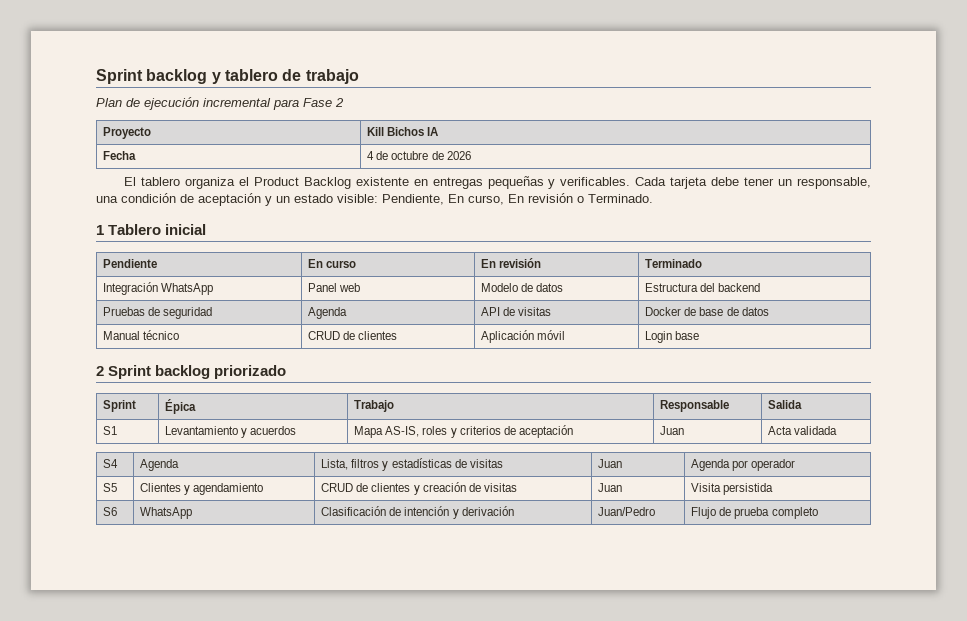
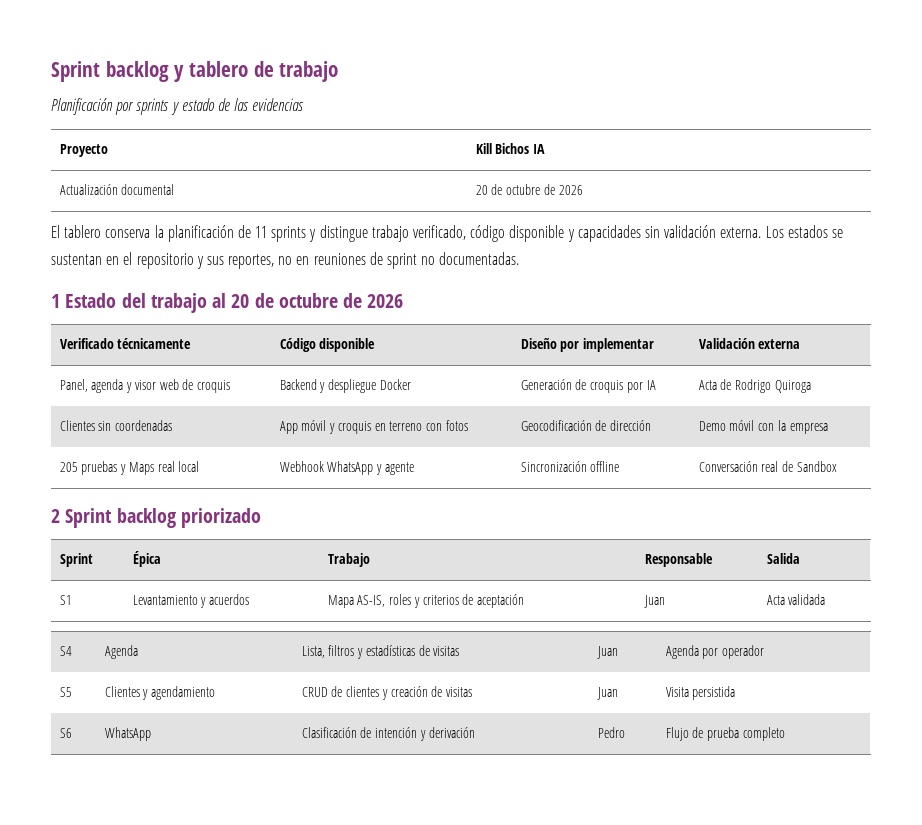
[96,97,344,110] Plan de ejecución incremental para Fase 2 -> [51,98,305,115] Planificación por sprints y estado de las evidencias
[103,151,137,160] [367,151,375,160] Fecha | 4 -> [59,184,175,195] [475,185,488,195] Actualización documental | 20
[184,176,872,189] [96,193,653,206] [96,224,207,235] [103,259,158,268] [308,259,357,268] [481,258,542,268] [645,259,703,268] [103,282,214,295] [308,283,361,292] [481,283,564,292] [645,283,761,292] [103,307,213,319] [308,307,348,319] [481,307,552,316] [645,307,769,316] [103,330,180,340] [308,331,398,340] [481,330,566,343] [645,331,700,343] organiza el Product Backlog existente en entregas pequeñas y verificables. Cada tarjeta debe tener un responsable, una condición de aceptación y un estado visible: Pendiente, En curso, En revisión o Terminado. // 1 Tablero inicial // Pendiente | En curso | En revisión | Terminado // Integración WhatsApp | Panel web | Modelo de datos | Estructura del backend // Pruebas de seguridad | Agenda | API de visitas | Docker de base de datos // Manual técnico | CRUD de clientes | Aplicación móvil | Login base -> [105,225,843,242] [51,252,520,269] [51,293,404,313] [59,338,192,349] [279,338,376,352] [520,338,655,352] [698,338,801,349] [59,379,231,393] [279,379,411,393] [520,379,656,393] [698,379,811,393] [59,420,173,431] [279,420,468,434] [520,420,652,431] [698,420,828,434] [59,461,200,475] [279,461,414,475] [520,461,620,472] [698,461,837,472] conserva la planificación de 11 sprints y distingue trabajo verificado, código disponible y capacidades sin validación externa. Los estados se sustentan en el repositorio y sus reportes, no en reuniones de sprint no documentadas. // 1 Estado del trabajo al 20 de octubre de 2026 // Verificado técnicamente | Código disponible | Diseño por implementar | Validación externa // Panel, agenda y visor web de croquis | Backend y despliegue Docker | Generación de croquis por IA | Acta de Rodrigo Quiroga // Clientes sin coordenadas | App móvil y croquis en terreno con fotos | Geocodificación de dirección | Demo móvil con la empresa // 205 pruebas y Maps real local | Webhook WhatsApp y agente | Sincronización offline | Conversación real de Sandbox
[598,507,656,516] Juan/Pedro -> [597,727,625,738] Pedro

